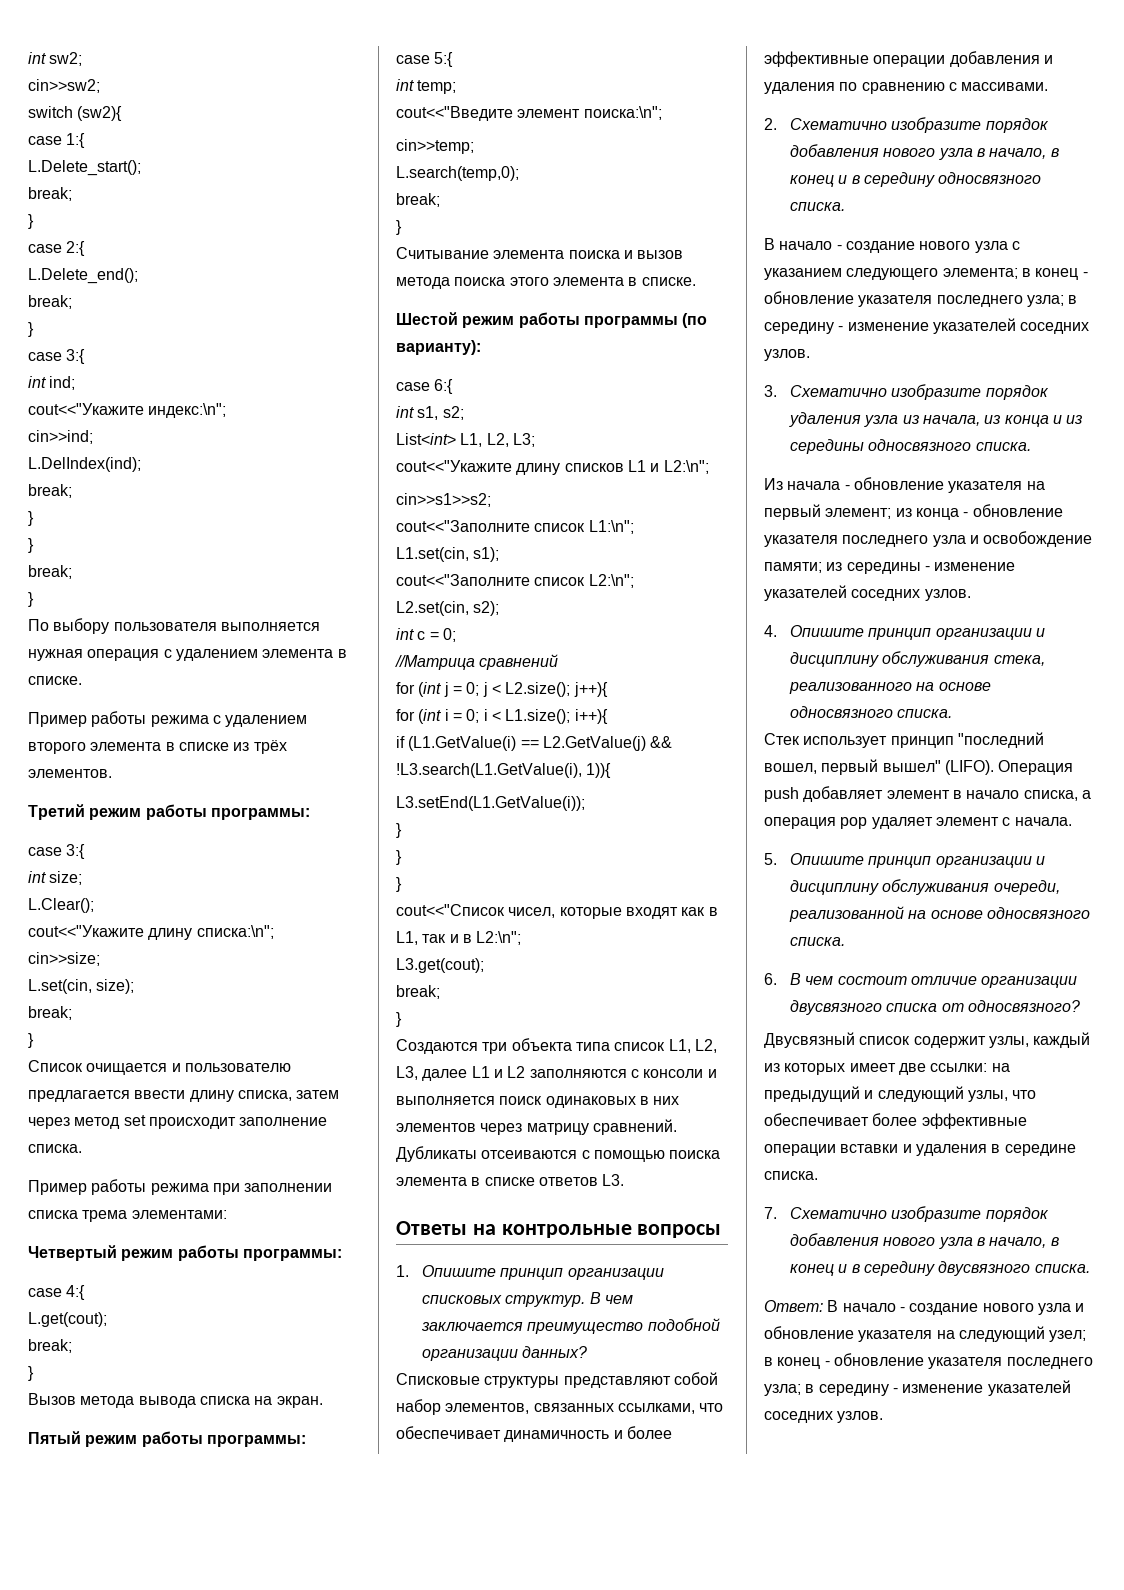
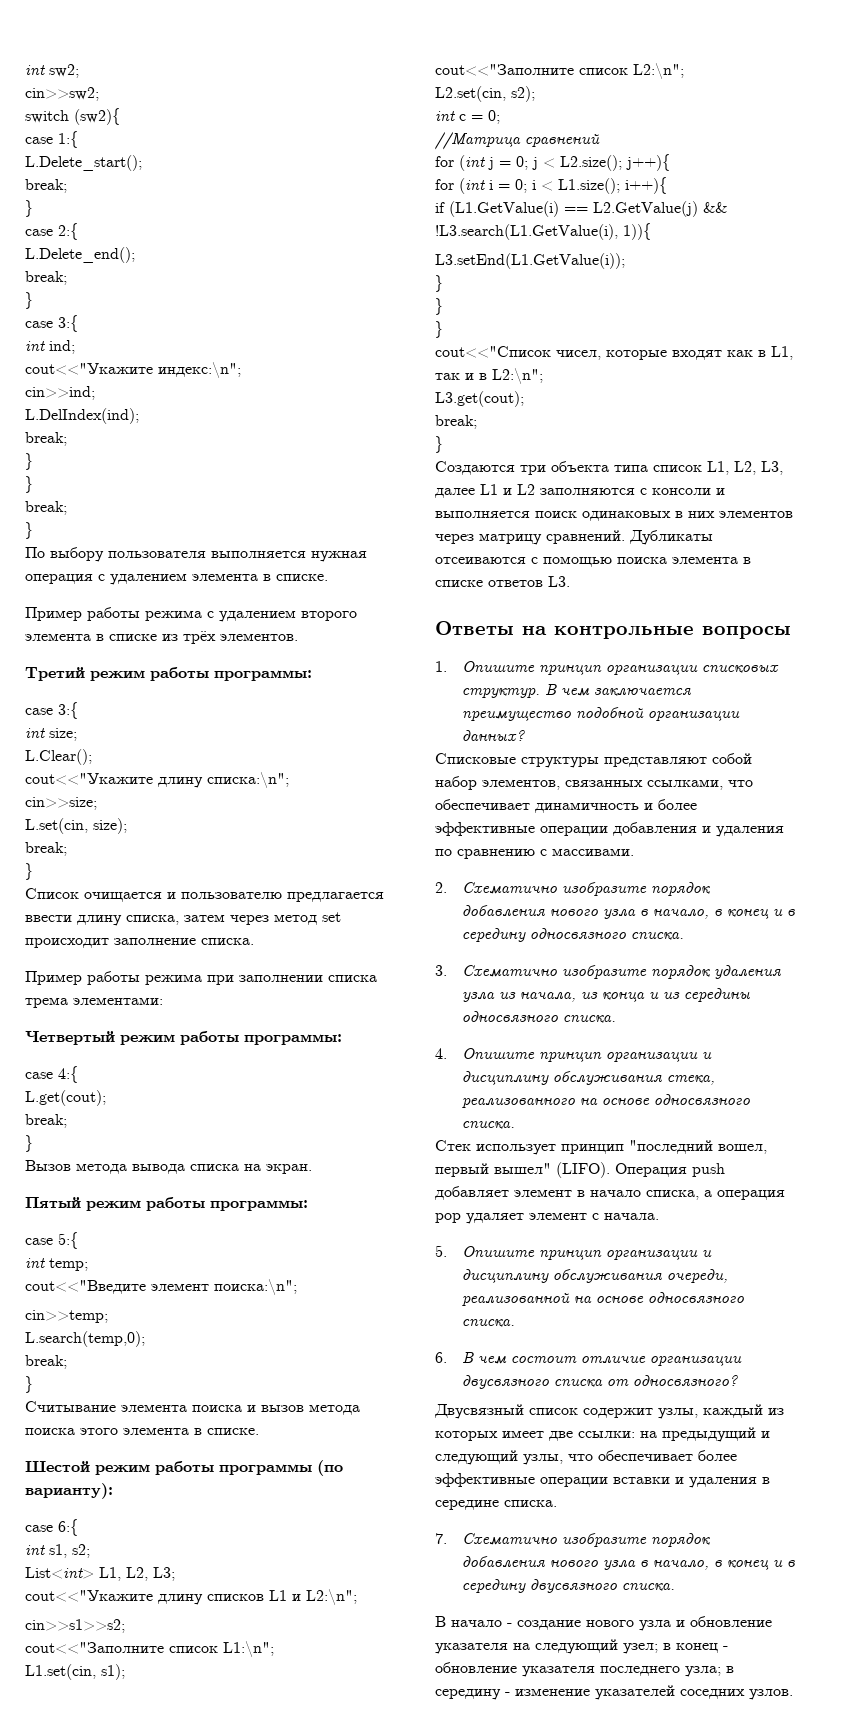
[764,238,1020,253] [764,268,1088,280] [764,291,1078,307] [764,318,1090,334] [764,349,810,361] // В начало - создание нового узла с указанием следующего элемента; в конец - обновление указателя последнего узла; в середину - изменение указателей соседних узлов. -> (685, 936) none
[764,477,1045,493] [764,504,1063,520] [764,531,1093,547] [764,562,1016,574] [764,585,971,601] // Из начала - обновление указателя на первый элемент; из конца - обновление указателя последнего узла и освобождение памяти; из середины - изменение указателей соседних узлов. -> (617, 1019) none
[764,1300,823,1312] Ответ: -> (676, 1587) none

